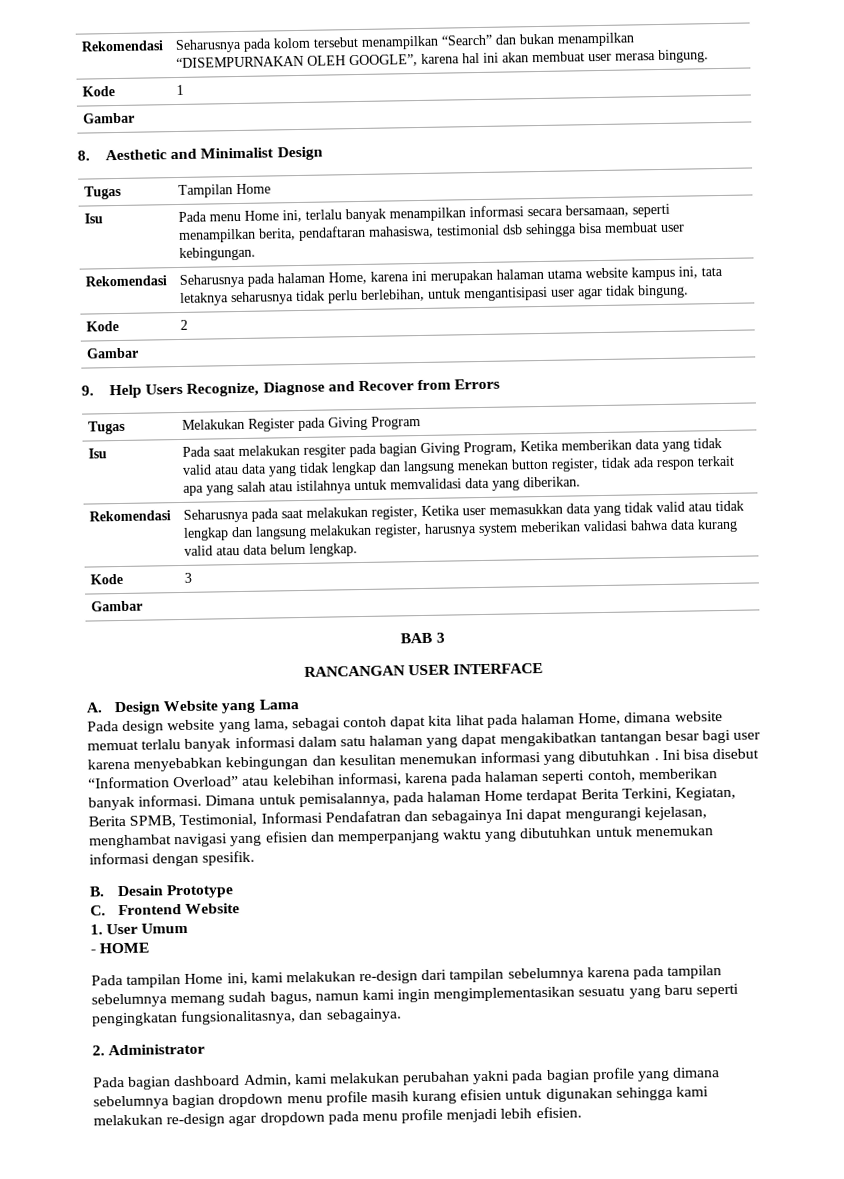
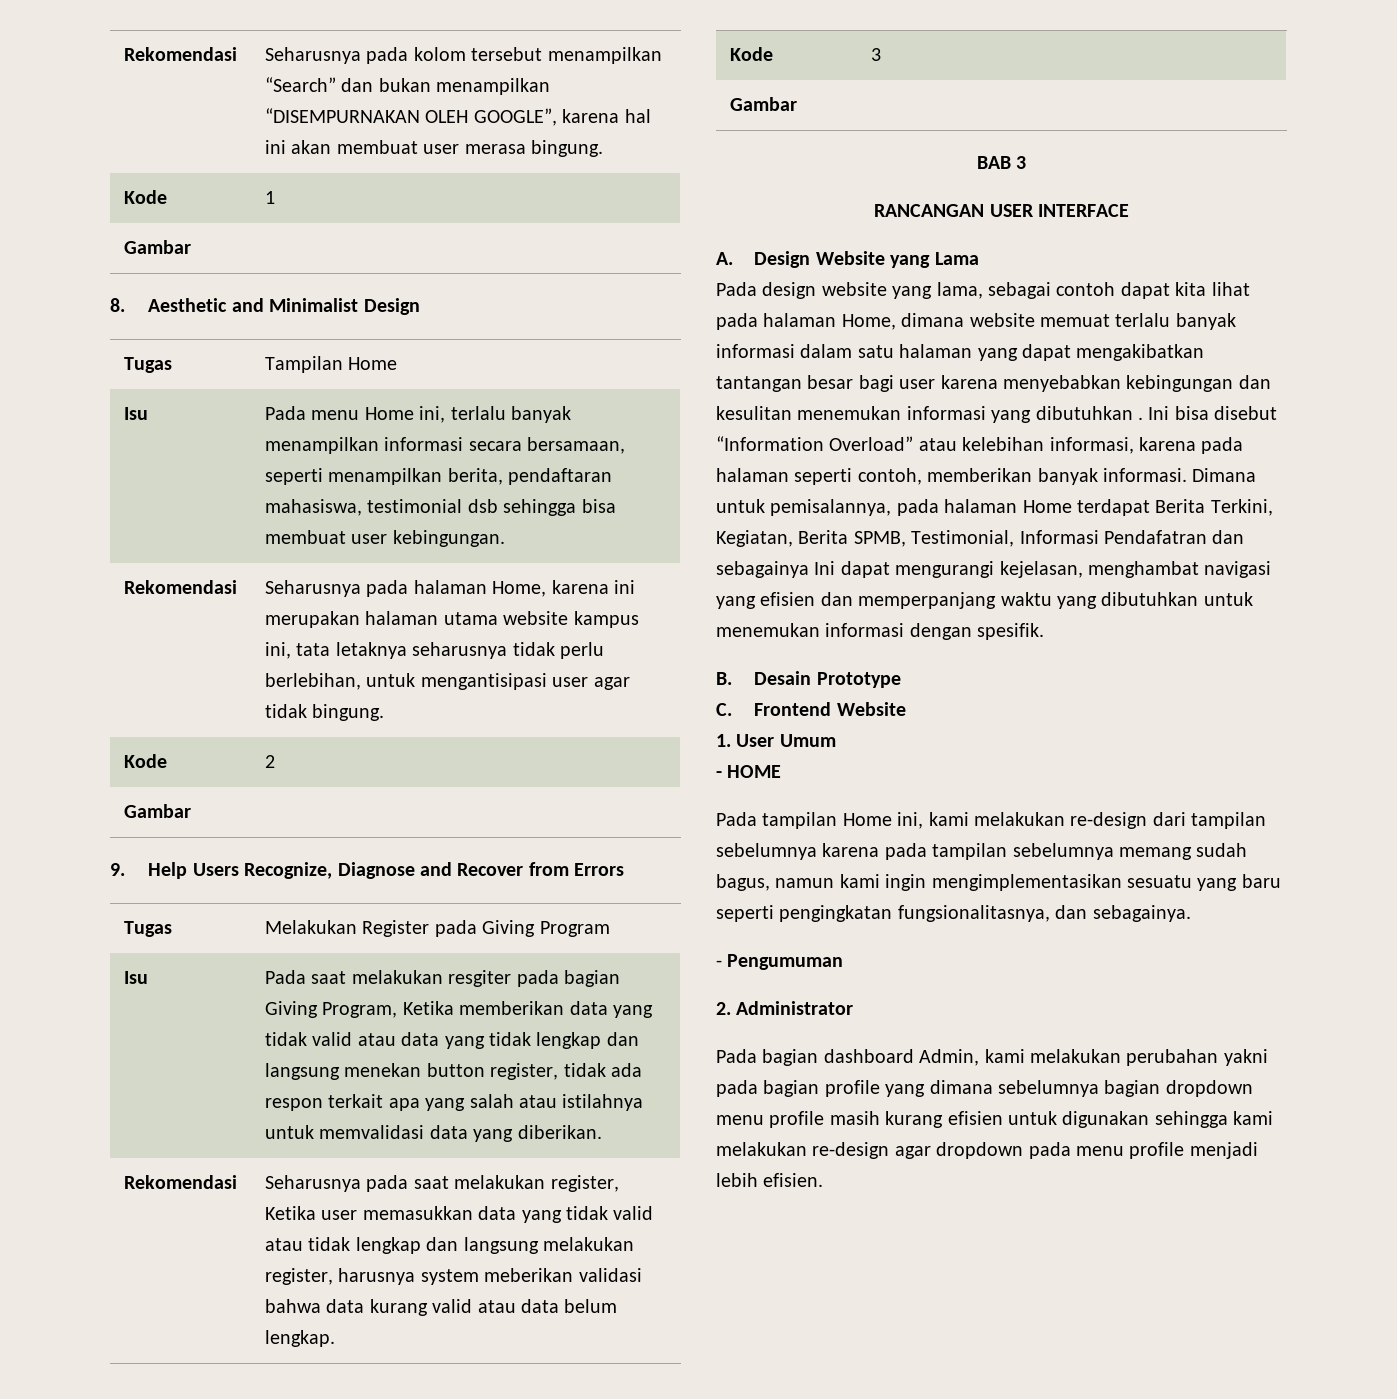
(402, 1015) none -> [716,954,844,970] // - Pengumuman

